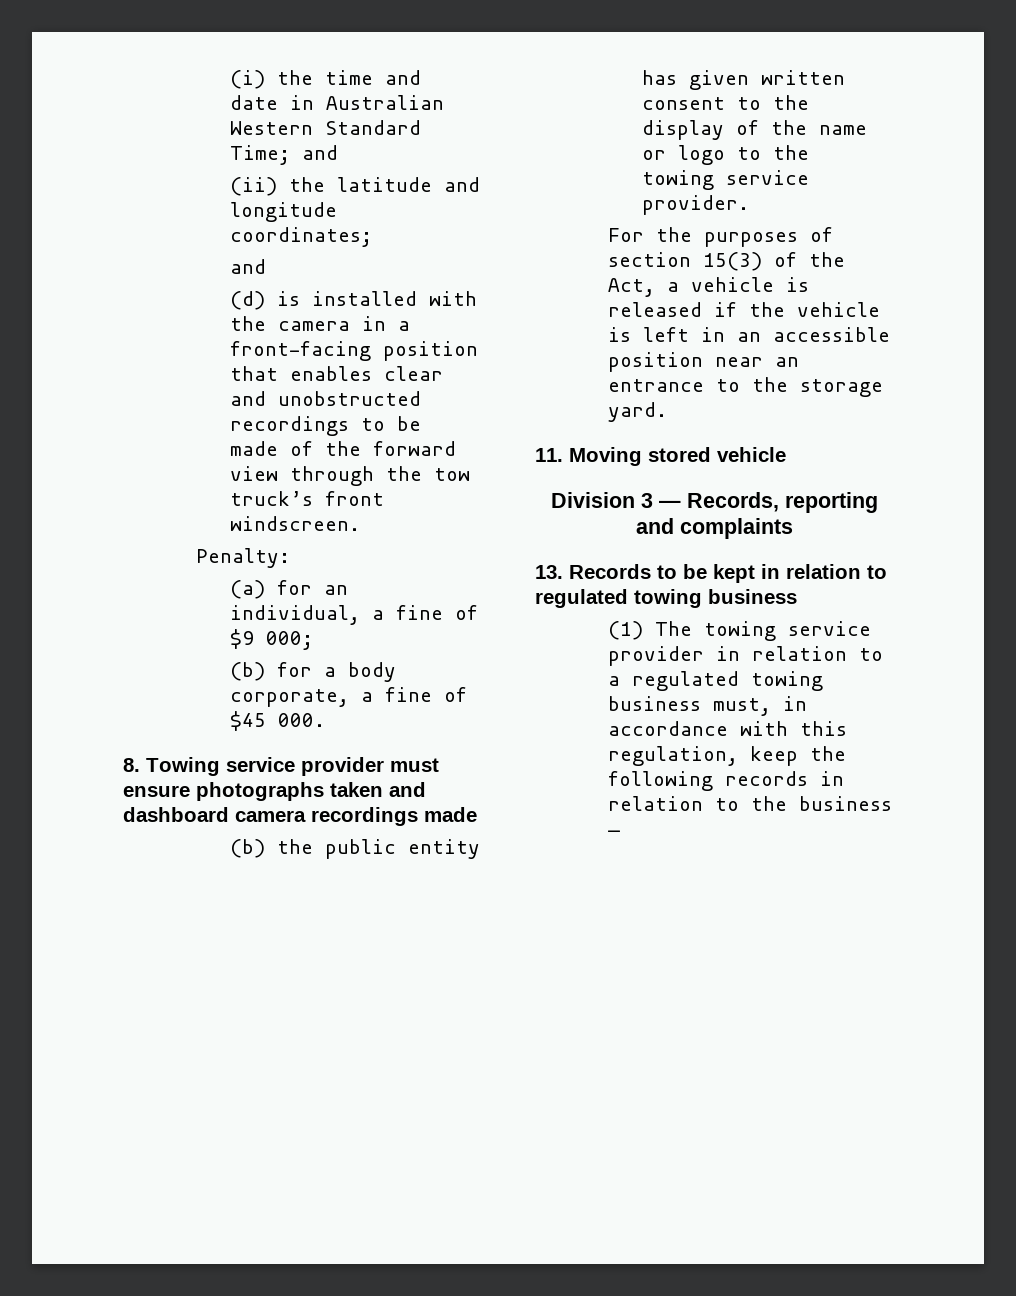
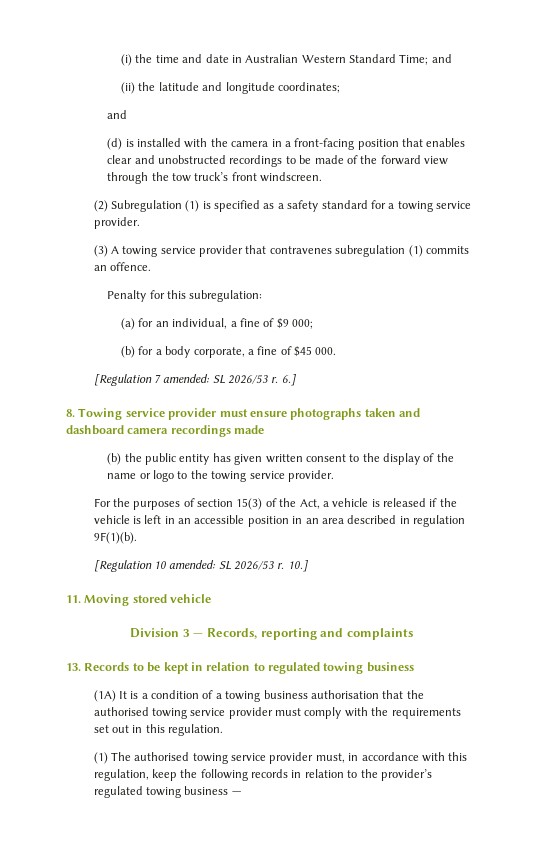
[195,548,290,568] Penalty: -> [93,200,472,212] [93,217,140,229] [93,245,469,257] [93,262,151,271] [107,290,263,302] (2) Subregulation (1) is specified as a safety standard for a towing service provider. // (3) A towing service provider that contravenes subregulation (1) commits an offence. // Penalty for this subregulation:
(326, 720) none -> [93,374,296,386] // [Regulation 7 amended: SL 2026/53 r. 6.]
[714,357,799,367] [607,377,883,397] [607,402,667,422] near an entrance to the storage yard. -> [292,515,466,527] [93,532,137,544] [93,560,308,572] in an area described in regulation 9F(1)(b). // [Regulation 10 amended: SL 2026/53 r. 10.]
[607,621,871,641] [607,646,883,666] [607,671,823,691] [607,696,701,711] (1) The towing service provider in relation to a regulated towing business -> [93,690,424,702] [93,707,461,719] [93,724,224,736] [93,752,314,764] (1A) It is a condition of a towing business authorisation that the authorised towing service provider must comply with the requirements set out in this regulation. // (1) The authorised towing service provider
(787, 803) none -> [380,769,432,781] [93,786,181,798] provider’s regulated towing

